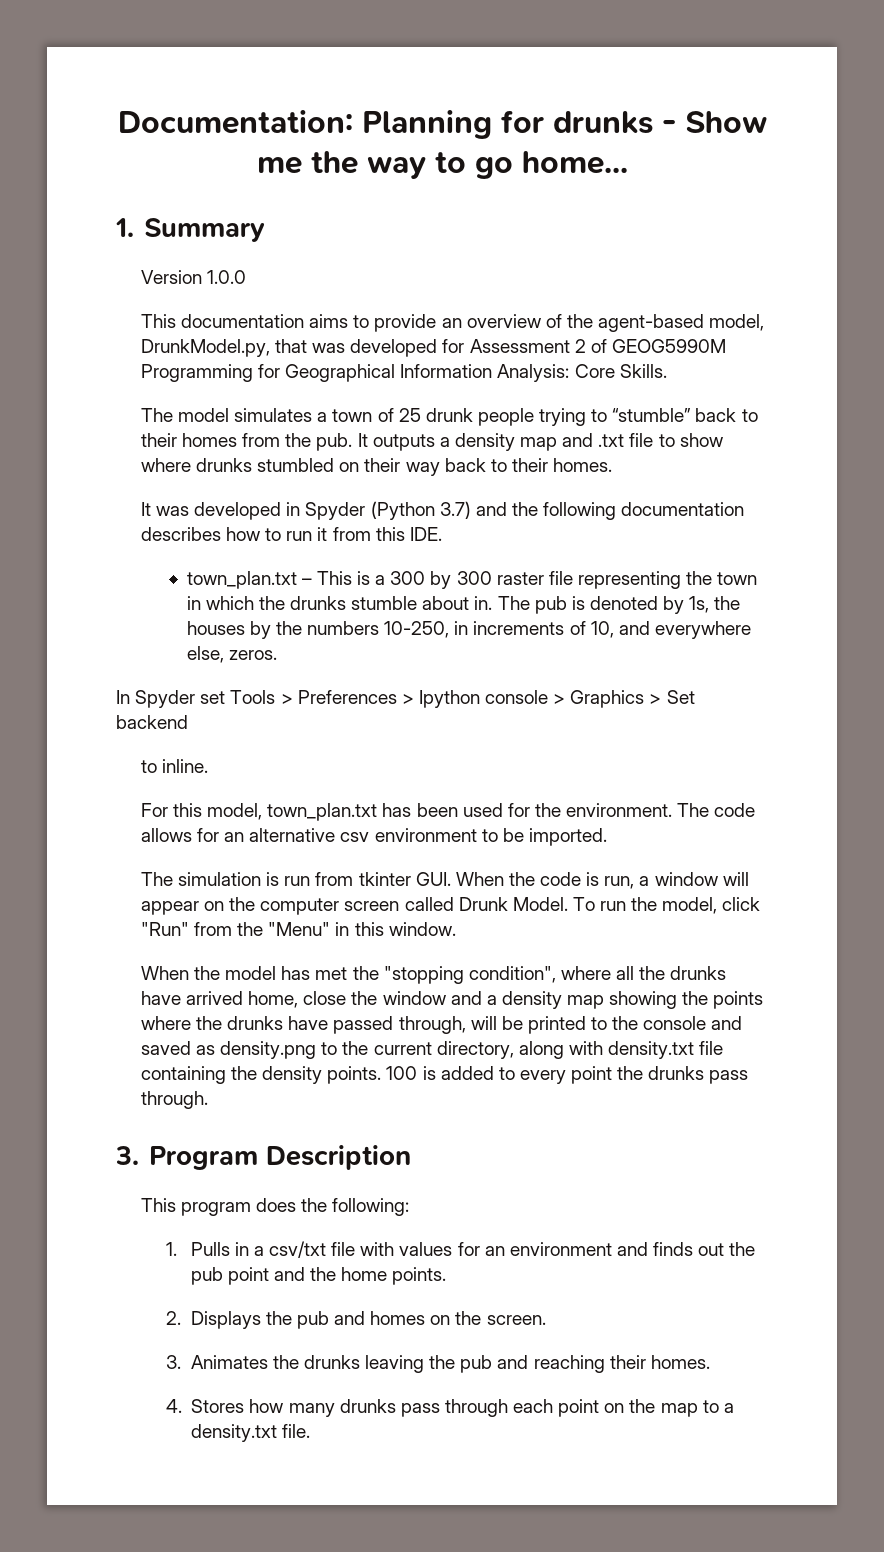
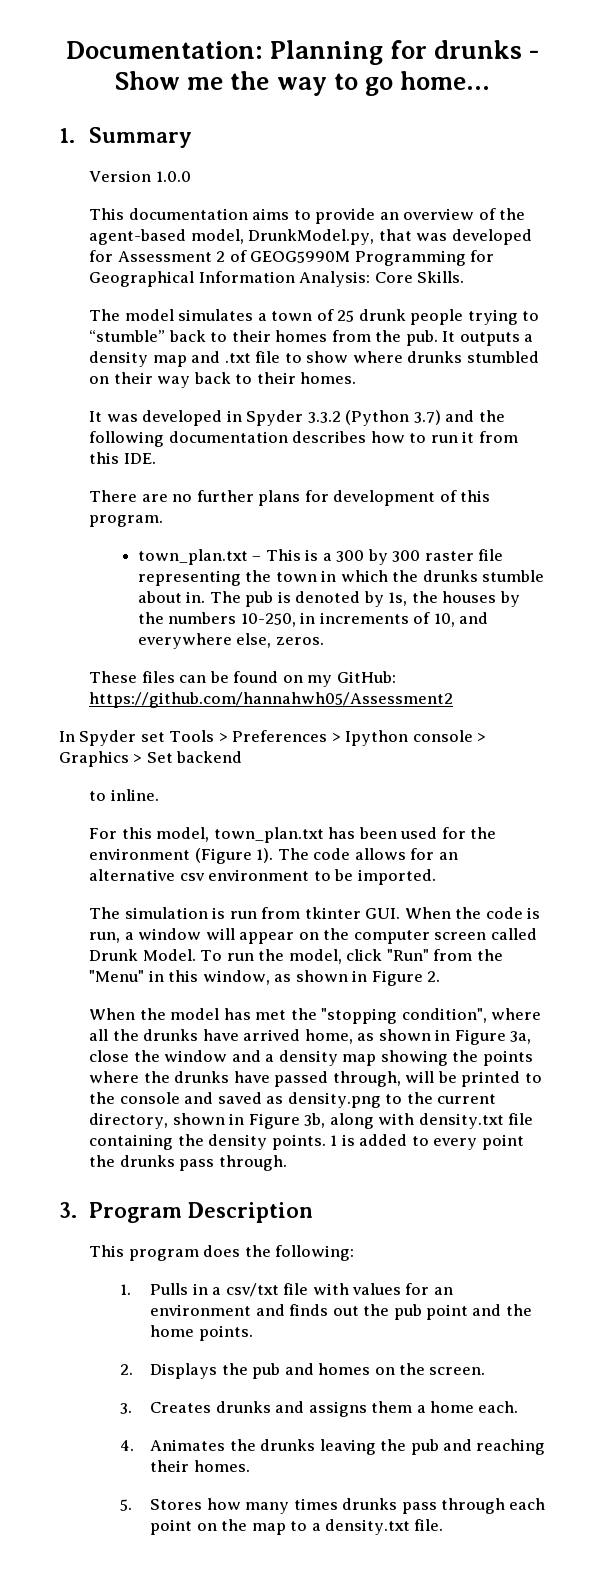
(366, 511) none -> [307,411,341,423] 3.3.2
(442, 534) none -> [89,490,491,506] [89,515,164,527] // There are no further plans for development of this program.
(277, 655) none -> [89,671,396,687] [89,692,454,708] // These files can be found on my GitHub: https://github.com/hannahwh05/Assessment2
[566,803,673,817] environment. -> [89,848,274,864] environment (Figure 1).
[388,922,456,936] window. -> [202,970,441,986] window, as shown in Figure 2.
(299, 999) none -> [357,1029,531,1045] as shown in Figure 3a,
(514, 1050) none -> [172,1113,326,1129] shown in Figure 3b,
[386,1066,418,1080] 100 -> [330,1135,338,1146] 1
(181, 1362) none -> [150,1401,519,1417] [119,1440,134,1451] Creates drunks and assigns them a home each. // 4.
[165,1399,182,1413] 4. -> [119,1499,132,1511] 5.
(335, 1410) none -> [293,1498,338,1510] times

